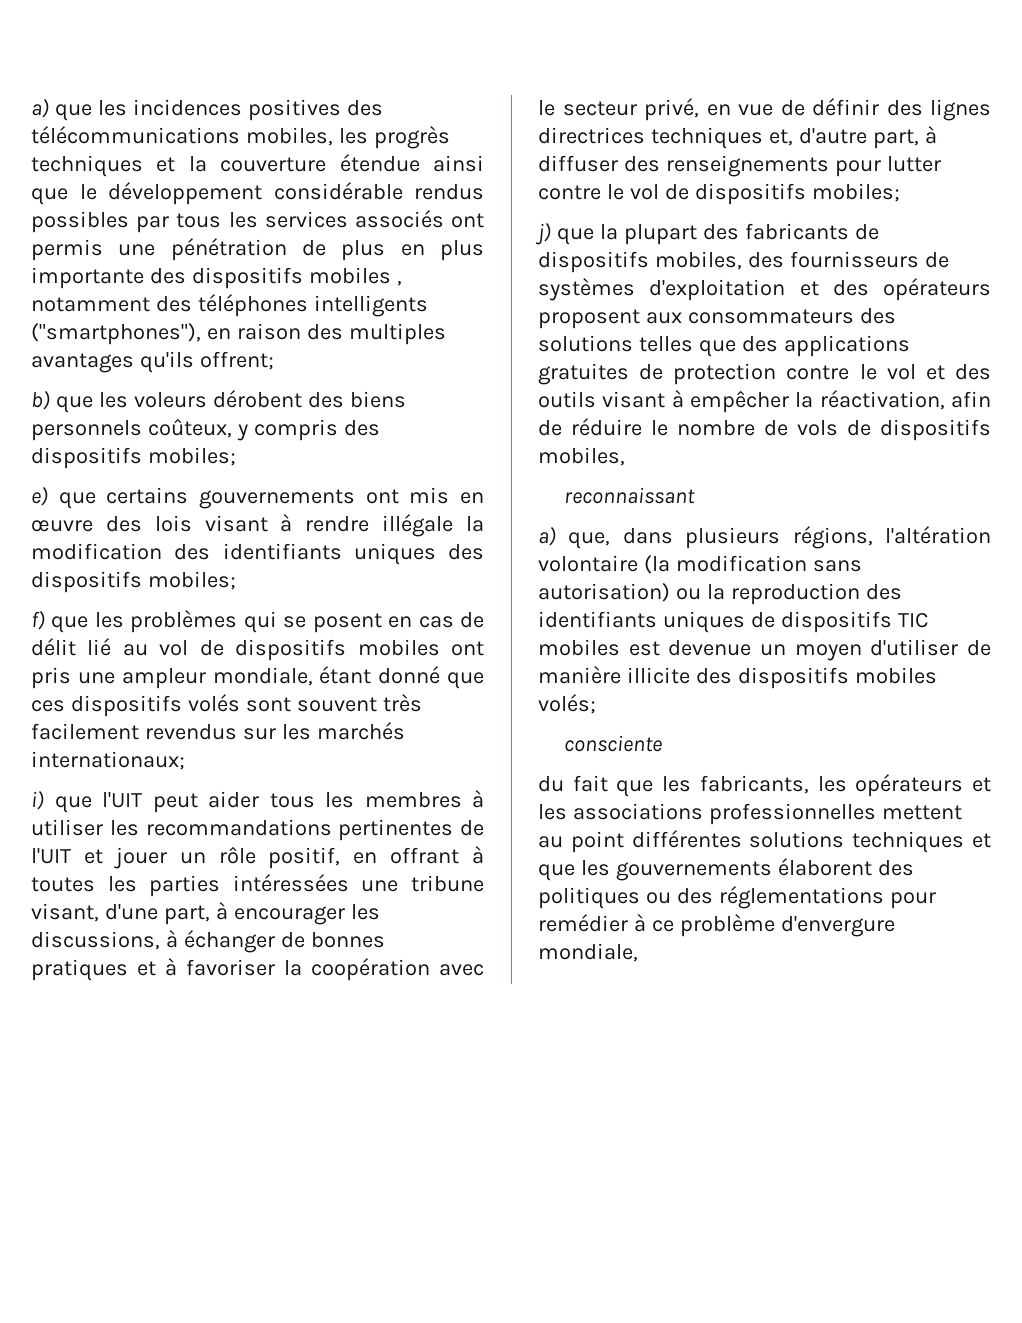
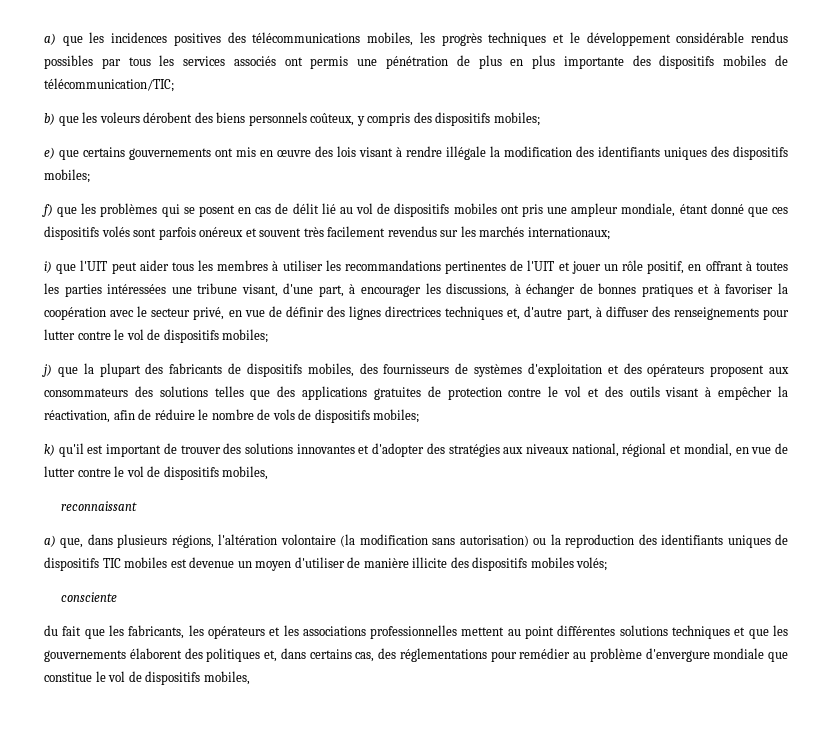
[188,154,484,172] [31,188,68,205] la couverture étendue ainsi que -> (565, 38) none
[396,280,402,286] [31,294,428,317] [31,323,446,345] [31,351,274,373] , notamment des téléphones intelligents ("smartphones"), en raison des multiples avantages qu'ils offrent; -> [775,55,789,66] [44,78,174,92] de télécommunication/TIC;
(291, 704) none -> [158,227,257,240] parfois onéreux et
(991, 430) none -> [373,409,420,423] [44,443,788,457] [44,466,219,480] mobiles; // k) qu'il est important de trouver des solutions innovantes et d'adopter des stratégies aux niveaux national, régional et mondial, en vue de lutter contre le vol de dispositifs
[645,886,936,909] [538,914,895,937] [538,943,638,962] ou des réglementations pour remédier à ce problème d'envergure mondiale, -> [264,648,788,662] [44,671,250,685] et, dans certains cas, des réglementations pour remédier au problème d'envergure mondiale que constitue le vol de dispositifs mobiles,

